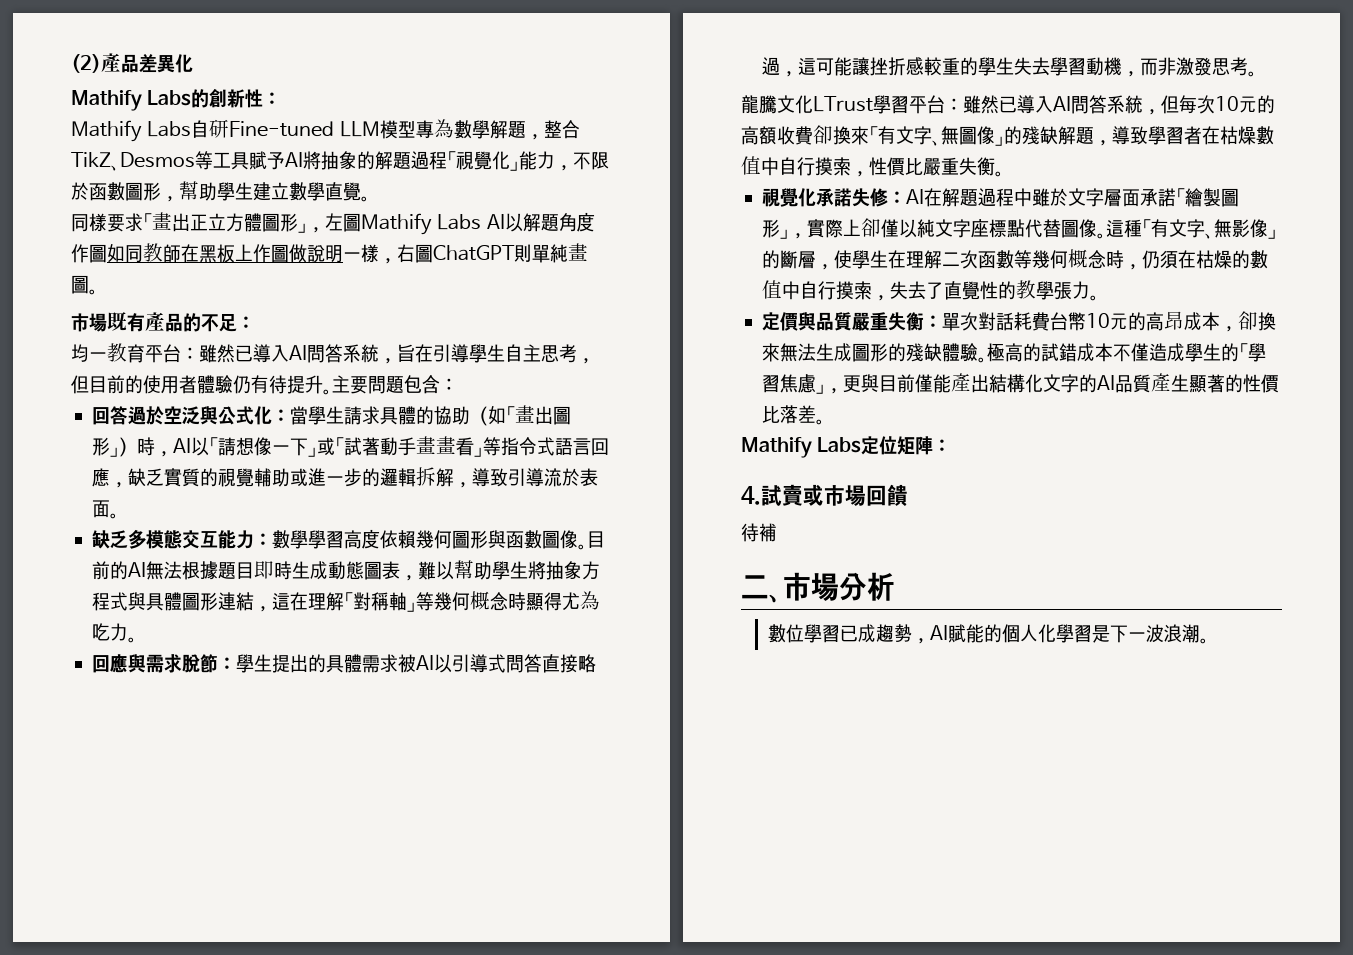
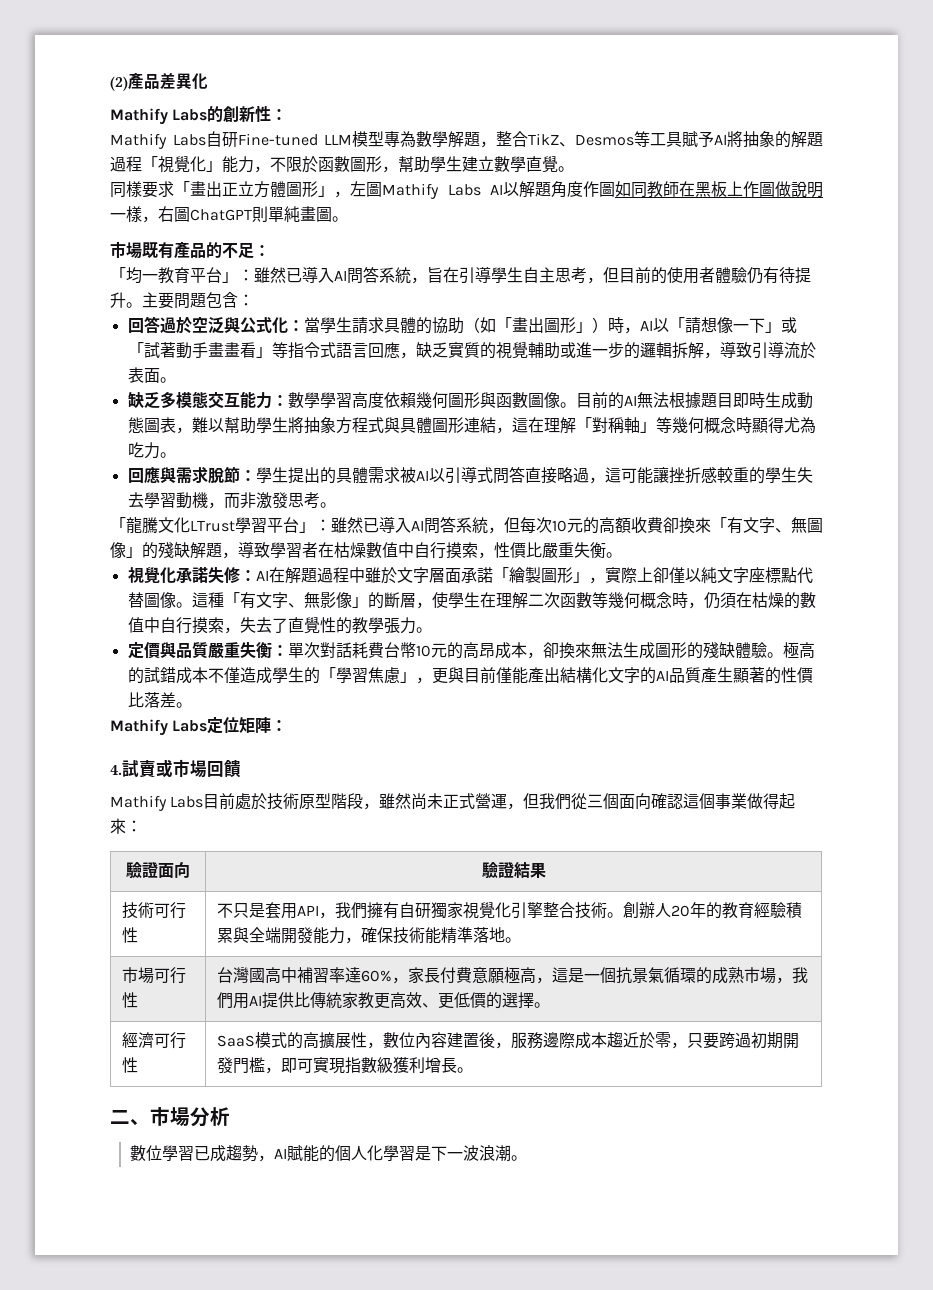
(255, 322) none -> [110,267,126,281] 「
(181, 353) none -> [222,271,238,283] 」
(1258, 74) none -> [110,517,126,531] 「
(945, 104) none -> [299,521,315,533] 」
[741,523,777,542] 待補 -> [110,793,796,811] [110,818,142,834] [126,862,190,878] [481,861,546,878] [121,902,186,919] [121,927,138,943] [216,902,802,919] [216,927,521,944] [121,967,186,984] [121,992,138,1008] [216,967,808,984] [216,992,550,1009] [121,1032,186,1049] [121,1057,138,1073] [216,1032,799,1049] [216,1057,473,1074] Mathify Labs目前處於技術原型階段，雖然尚未正式營運，但我們從三個面向確認這個事業做得起來： // 驗證面向 | 驗證結果 // 技術可行性 | 不只是套用API，我們擁有自研獨家視覺化引擎整合技術。創辦人20年的教育經驗積累與全端開發能力，確保技術能精準落地。 // 市場可行性 | 台灣國高中補習率達60%，家長付費意願極高，這是一個抗景氣循環的成熟市場，我們用AI提供比傳統家教更高效、更低價的選擇。 // 經濟可行性 | SaaS模式的高擴展性，數位內容建置後，服務邊際成本趨近於零，只要跨過初期開發門檻，即可實現指數級獲利增長。

